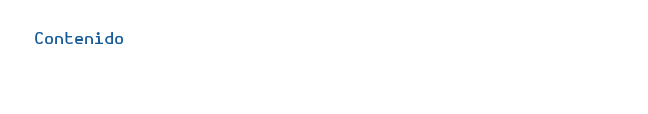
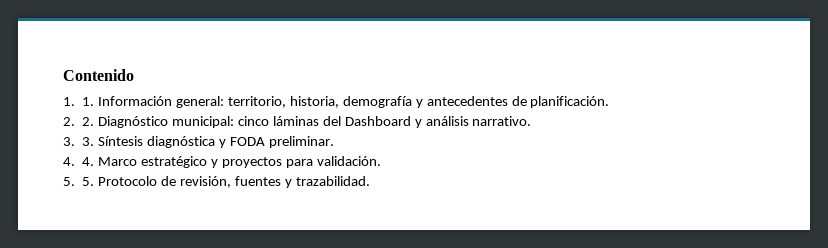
(124, 38) none -> [63,96,610,108] [63,116,532,128] [63,136,334,148] [63,156,381,168] [63,176,370,188] // 1. 1. Información general: territorio, historia, demografía y antecedentes de planificación. // 2. 2. Diagnóstico municipal: cinco láminas del Dashboard y análisis narrativo. // 3. 3. Síntesis diagnóstica y FODA preliminar. // 4. 4. Marco estratégico y proyectos para validación. // 5. 5. Protocolo de revisión, fuentes y trazabilidad.

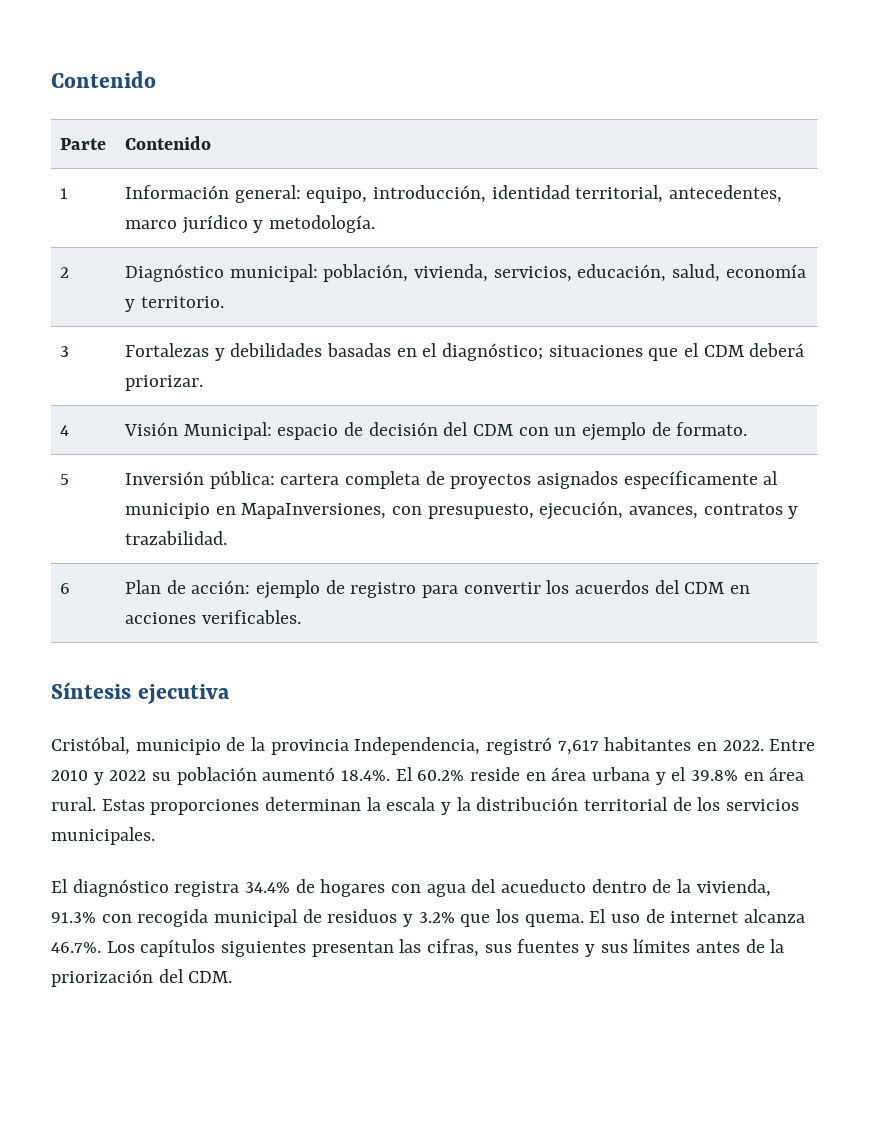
[63,69,134,81] [63,96,610,108] [63,116,532,128] [63,136,334,148] [63,156,381,168] [63,176,370,188] Contenido // 1. 1. Información general: territorio, historia, demografía y antecedentes de planificación. // 2. 2. Diagnóstico municipal: cinco láminas del Dashboard y análisis narrativo. // 3. 3. Síntesis diagnóstica y FODA preliminar. // 4. 4. Marco estratégico y proyectos para validación. // 5. 5. Protocolo de revisión, fuentes y trazabilidad. -> [51,71,156,88] [60,138,107,150] [125,136,212,150] [60,188,69,199] [125,185,783,203] [125,215,376,234] [60,267,70,278] [125,264,806,282] [125,296,224,312] [60,346,70,357] [125,343,805,361] [125,375,204,391] [60,425,70,436] [124,422,748,441] [60,474,70,485] [125,471,779,489] [125,501,799,520] [125,531,228,545] [60,583,71,594] [125,580,751,599] [125,610,301,624] [51,682,230,704] [51,737,816,755] [51,767,805,785] [51,797,800,815] [51,827,155,845] [51,879,771,897] [51,909,806,927] [51,939,785,957] [51,969,233,987] Contenido // Parte | Contenido // 1 | Información general: equipo, introducción, identidad territorial, antecedentes, marco jurídico y metodología. // 2 | Diagnóstico municipal: población, vivienda, servicios, educación, salud, economía y territorio. // 3 | Fortalezas y debilidades basadas en el diagnóstico; situaciones que el CDM deberá priorizar. // 4 | Visión Municipal: espacio de decisión del CDM con un ejemplo de formato. // 5 | Inversión pública: cartera completa de proyectos asignados específicamente al municipio en MapaInversiones, con presupuesto, ejecución, avances, contratos y trazabilidad. // 6 | Plan de acción: ejemplo de registro para convertir los acuerdos del CDM en acciones verificables. // Síntesis ejecutiva // Cristóbal, municipio de la provincia Independencia, registró 7,617 habitantes en 2022. Entre 2010 y 2022 su población aumentó 18.4%. El 60.2% reside en área urbana y el 39.8% en área rural. Estas proporciones determinan la escala y la distribución territorial de los servicios municipales. // El diagnóstico registra 34.4% de hogares con agua del acueducto dentro de la vivienda, 91.3% con recogida municipal de residuos y 3.2% que los quema. El uso de internet alcanza 46.7%. Los capítulos siguientes presentan las cifras, sus fuentes y sus límites antes de la priorización del CDM.

